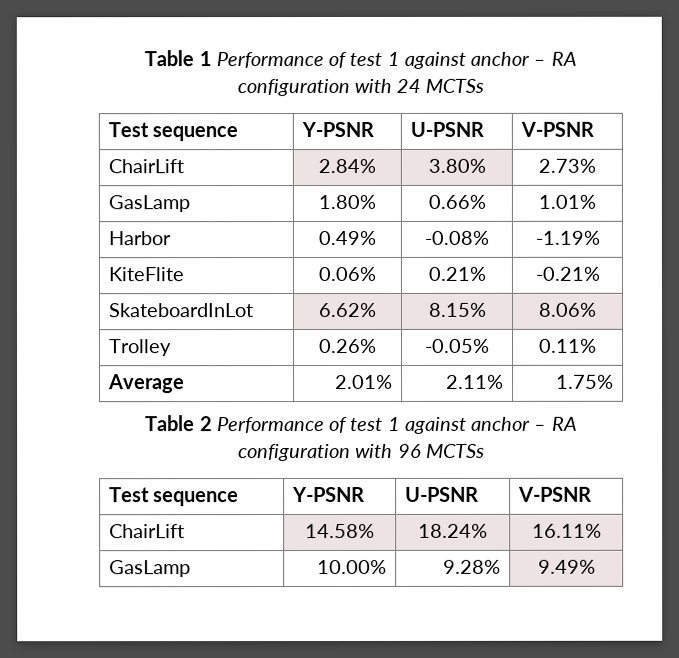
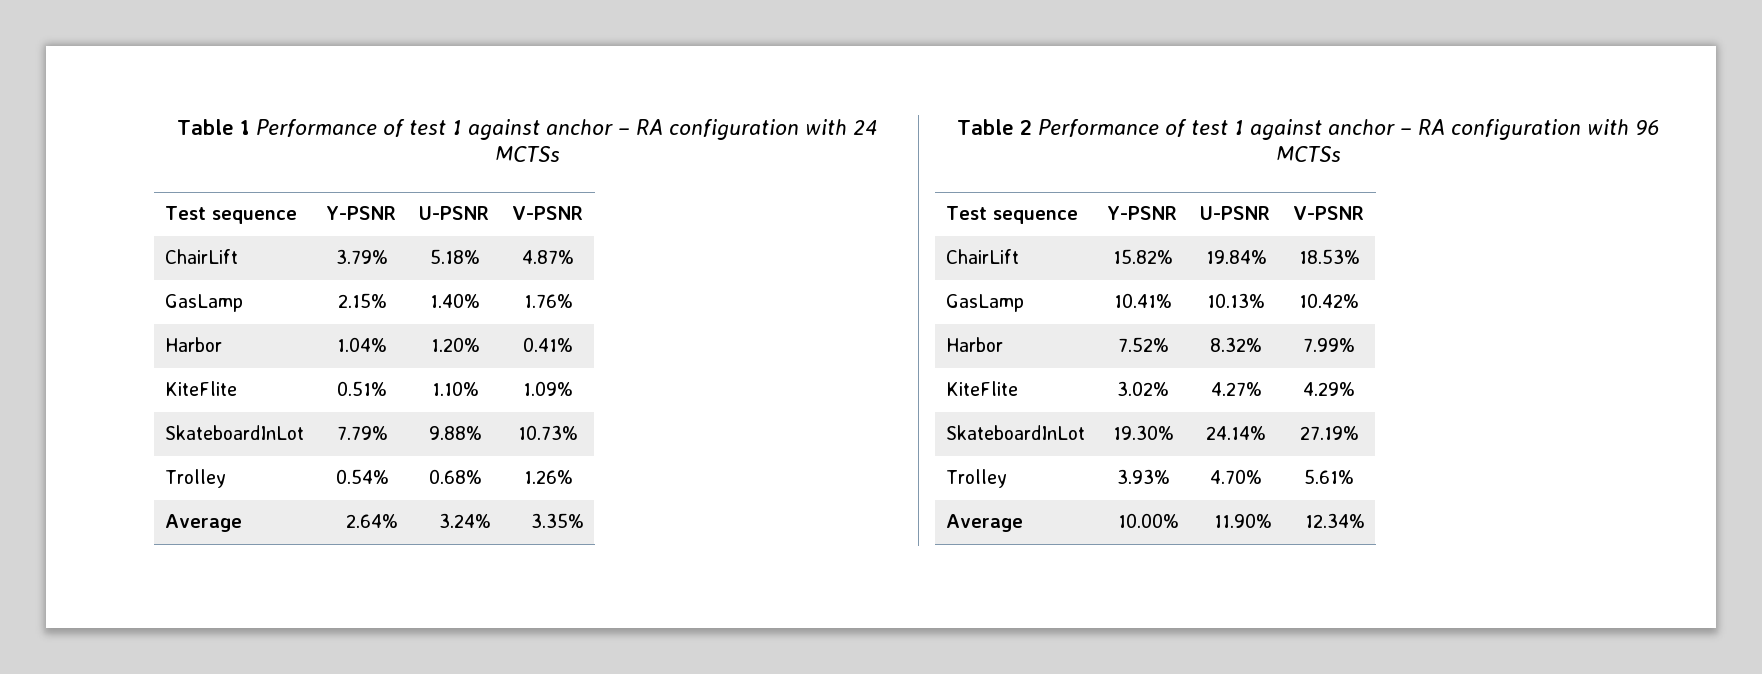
[318,158,376,174] [427,158,486,173] [538,158,596,173] [107,195,190,213] [318,194,376,210] [427,194,486,209] [538,194,596,209] [107,231,171,246] [318,230,376,246] [424,230,489,245] [534,230,600,245] [107,267,184,282] [318,266,376,282] [427,266,486,281] [534,266,600,281] [107,303,253,318] [318,302,376,318] [427,302,486,317] [538,302,596,317] [108,339,172,357] [319,338,377,354] [425,338,490,353] [539,338,597,353] [107,374,185,394] [335,374,394,390] [446,374,505,389] [556,374,615,389] 2.84% | 3.80% | 2.73% // GasLamp | 1.80% | 0.66% | 1.01% // Harbor | 0.49% | -0.08% | -1.19% // KiteFlite | 0.06% | 0.21% | -0.21% // SkateboardInLot | 6.62% | 8.15% | 8.06% // Trolley | 0.26% | -0.05% | 0.11% // Average | 2.01% | 2.11% | 1.75% -> [336,249,388,264] [430,249,480,264] [522,250,574,264] [164,294,243,312] [337,293,387,308] [430,293,480,308] [523,294,573,308] [164,337,222,352] [337,337,387,352] [430,337,480,352] [523,337,573,352] [164,381,237,396] [337,381,387,396] [431,381,479,396] [523,381,573,396] [164,425,304,440] [336,426,388,440] [428,426,482,440] [518,425,578,440] [164,469,226,488] [335,469,389,484] [428,469,482,484] [523,470,573,484] [164,514,242,532] [346,514,399,528] [439,513,492,528] [531,513,585,528] 3.79% | 5.18% | 4.87% // GasLamp | 2.15% | 1.40% | 1.76% // Harbor | 1.04% | 1.20% | 0.41% // KiteFlite | 0.51% | 1.10% | 1.09% // SkateboardInLot | 7.79% | 9.88% | 10.73% // Trolley | 0.54% | 0.68% | 1.26% // Average | 2.64% | 3.24% | 3.35%
[305,523,375,539] [418,523,488,538] [531,523,602,538] [108,560,191,578] 14.58% | 18.24% | 16.11% // GasLamp -> [1113,249,1173,264] [1205,250,1267,264] [1298,249,1360,264] [945,294,1024,312] [1114,293,1172,308] [1207,293,1265,308] [1299,293,1359,308] [945,337,1003,352] [1117,337,1169,352] [1210,337,1262,352] [1303,338,1355,352] [945,381,1018,396] [1117,381,1169,396] [1210,382,1262,396] [1303,382,1355,396] [945,425,1085,440] [1112,425,1174,440] [1206,426,1266,440] [1299,426,1359,440] [945,469,1007,488] [1116,469,1170,484] [1210,469,1262,484] [1304,469,1354,484] [945,514,1023,532] 15.82% | 19.84% | 18.53% // GasLamp | 10.41% | 10.13% | 10.42% // Harbor | 7.52% | 8.32% | 7.99% // KiteFlite | 3.02% | 4.27% | 4.29% // SkateboardInLot | 19.30% | 24.14% | 27.19% // Trolley | 3.93% | 4.70% | 5.61% // Average
[443,559,502,574] [537,559,596,574] 9.28% | 9.49% -> [1214,513,1273,528] [1305,513,1366,528] 11.90% | 12.34%

